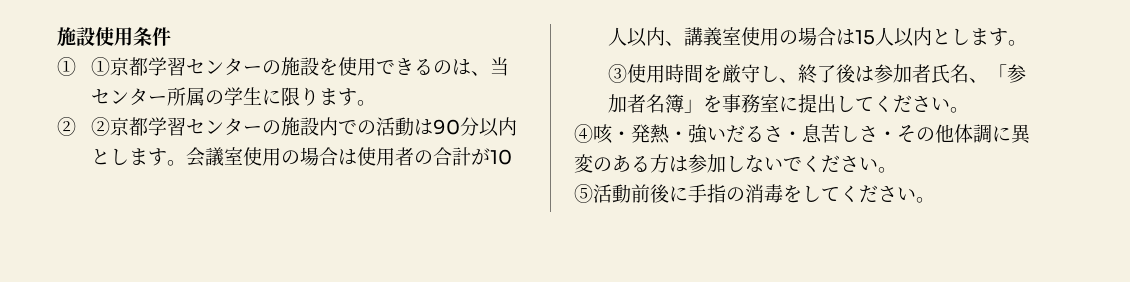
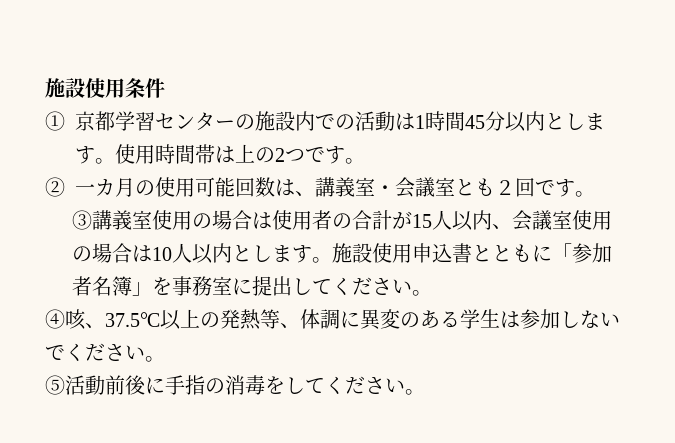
[91,57,510,76] [91,87,377,106] [57,117,111,136] ①京都学習センターの施設を使用できるのは、当センター所属の学生に限ります。 // ② ② -> (65, 121) none
[433,119,461,135] 90 -> [415,111,485,131] 1時間45
[186,147,225,167] 会議 -> [115,144,365,164] [45,177,595,198] [72,210,133,230] 使用時間帯は上の2つです。 // ②一カ月の使用可能回数は、講義室・会議室とも２回です。 // ③講義
[490,149,513,165] 10 -> [412,214,433,228] 15
[684,27,876,46] 講義室使用の場合は15 -> [512,210,613,231] [72,243,173,263] 会議室使用の場合は10
[608,64,989,84] // ③使用時間を厳守し、終了後は参加者氏名、 -> [332,243,553,263] 施設使用申込書とともに
[612,124,954,144] ・発熱・強いだるさ・息苦しさ・その他 -> [85,309,300,330] 、37.5℃以上の発熱等、
[650,154,669,173] 方 -> [460,309,500,329] 学生

